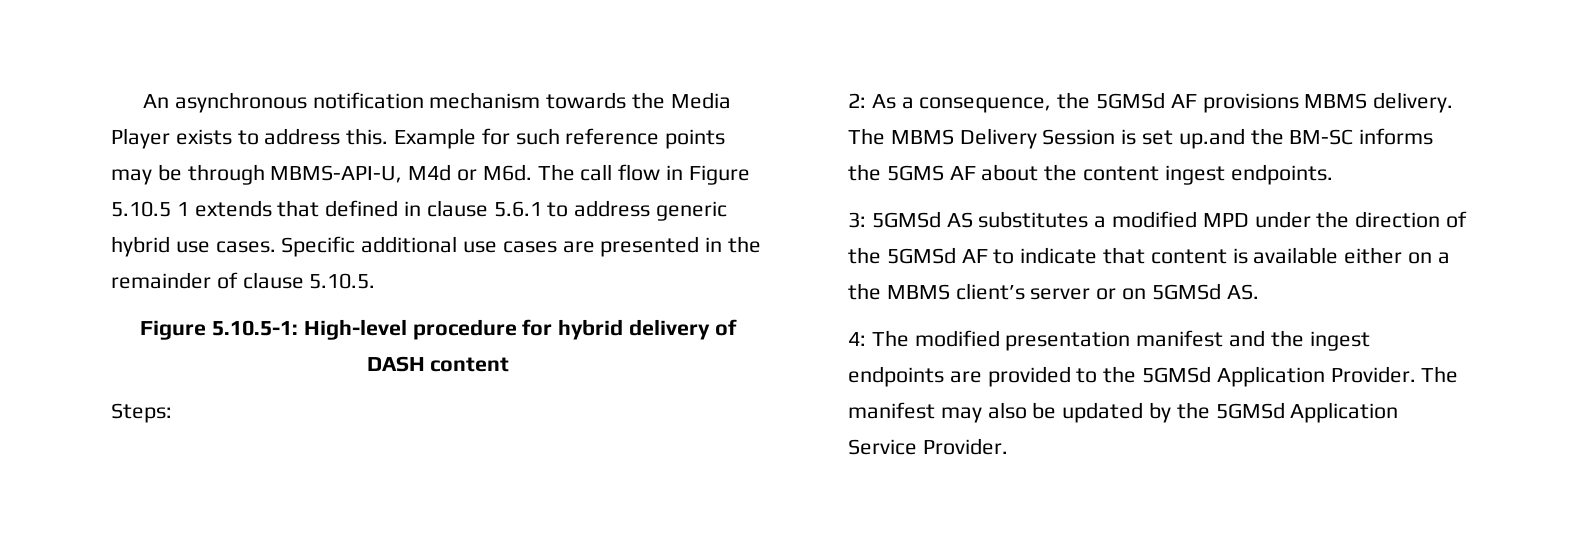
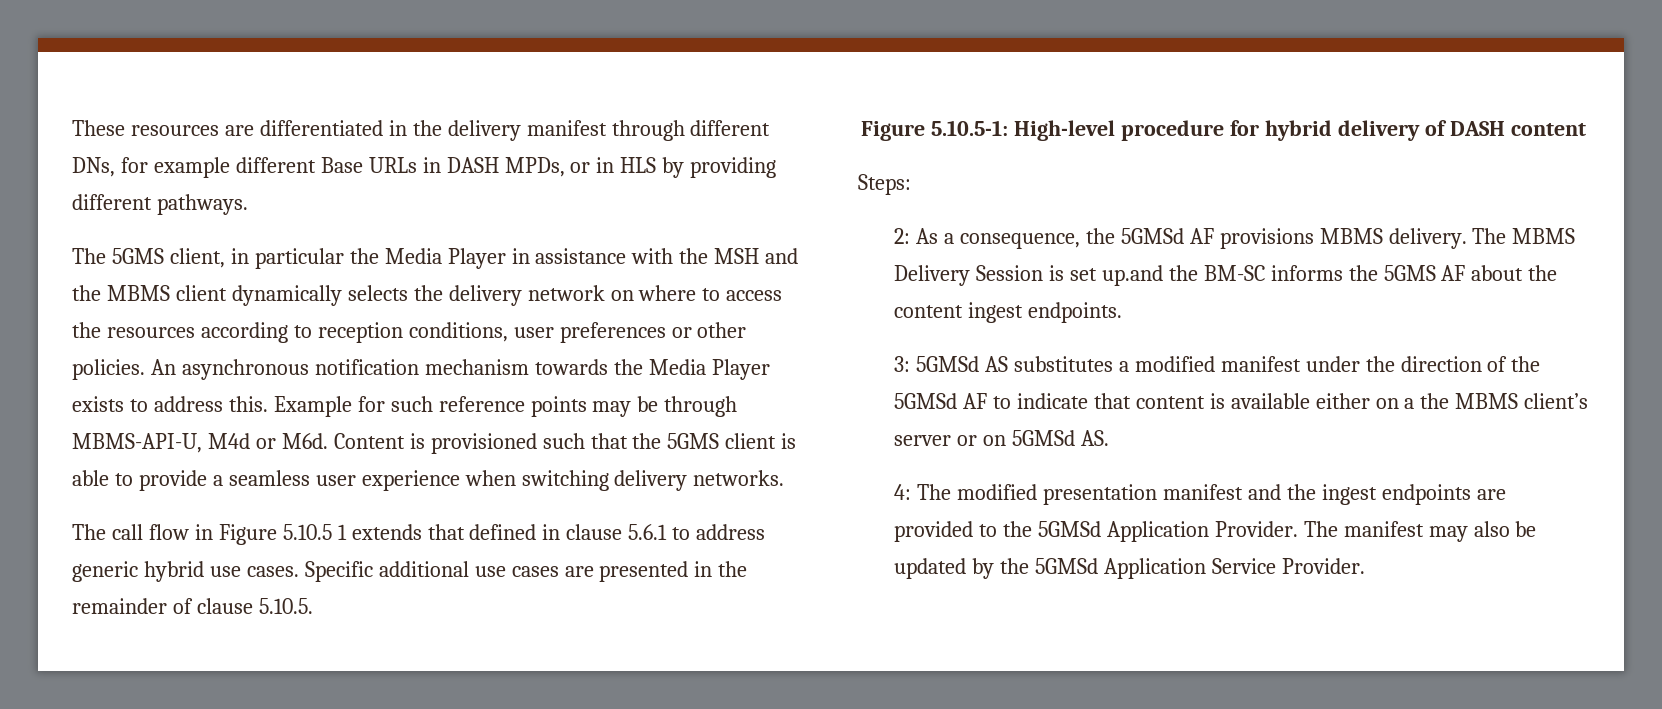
(142, 101) none -> [72,120,771,141] [72,157,777,178] [72,194,248,215] [72,248,799,269] [72,285,783,306] [72,322,747,343] [72,359,145,380] These resources are differentiated in the delivery manifest through different DNs, for example different Base URLs in DASH MPDs, or in HLS by providing different pathways. // The 5GMS client, in particular the Media Player in assistance with the MSH and the MBMS client dynamically selects the delivery network on where to access the resources according to reception conditions, user preferences or other policies.
(532, 172) none -> [333,433,797,454] [72,470,785,491] Content is provisioned such that the 5GMS client is able to provide a seamless user experience when switching delivery networks. //
[1202,213,1249,227] MPD -> [1220,356,1301,372] manifest

